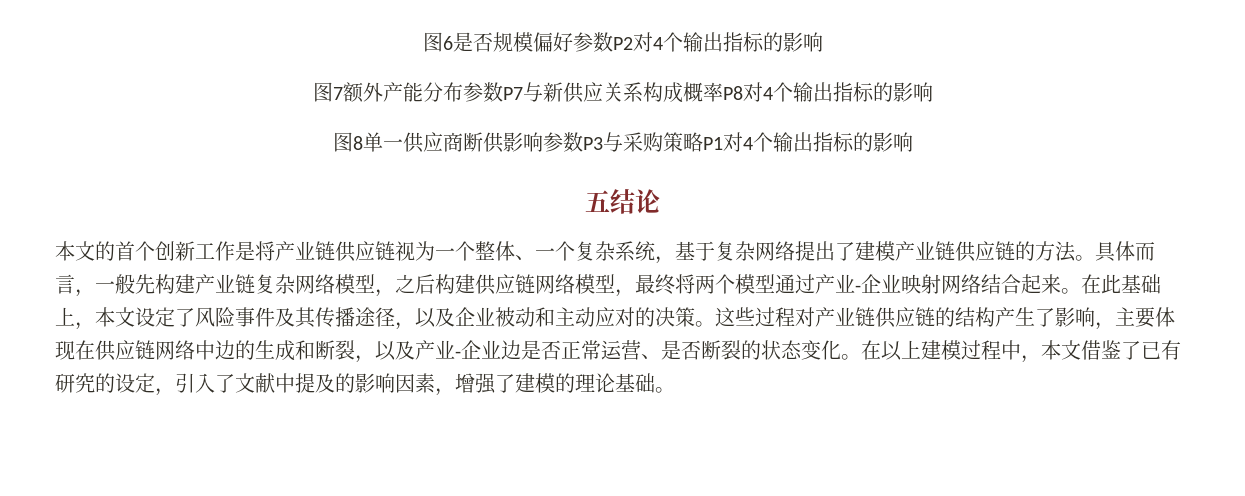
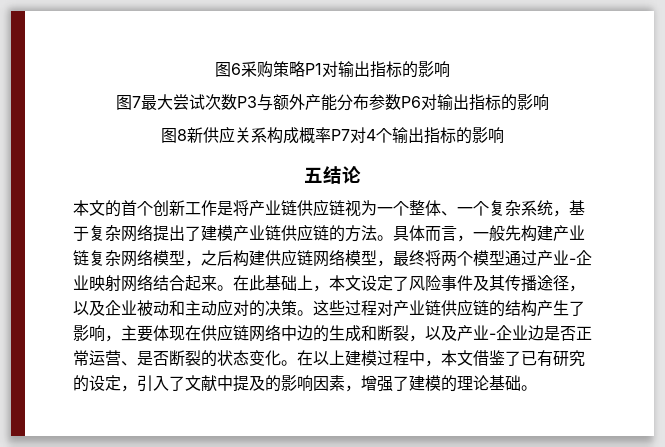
[452,32,683,52] 是否规模偏好参数P2对4个 -> [241,61,338,78] 采购策略P1对
[342,82,793,103] 额外产能分布参数P7与新供应关系构成概率P8对4个 -> [141,94,437,111] 最大尝试次数P3与额外产能分布参数P6对
[362,132,723,153] 单一供应商断供影响参数P3与采购策略P1 -> [187,126,350,144] 新供应关系构成概率P7

